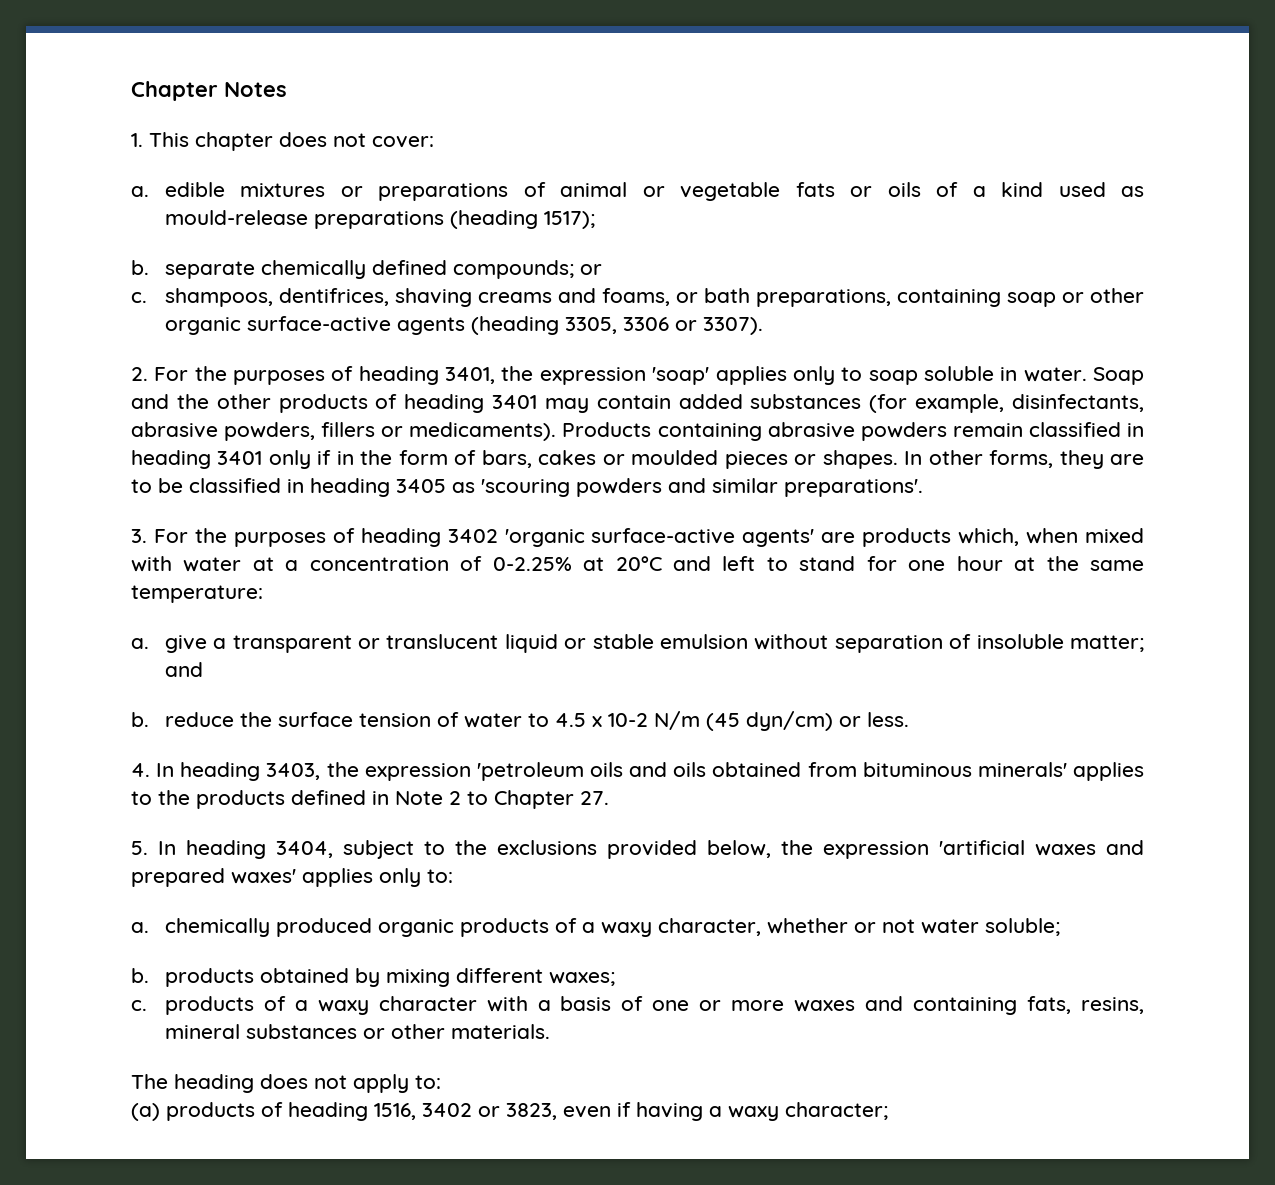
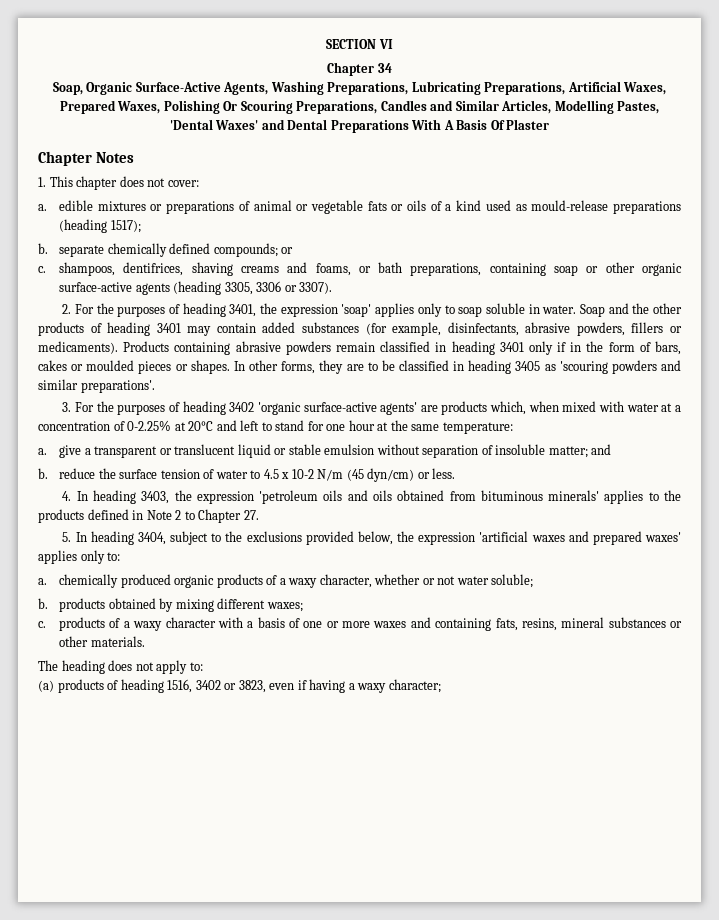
(131, 91) none -> [326,39,393,49] [327,62,392,76] [52,81,667,95] [59,100,660,114] [169,119,550,133] SECTION VI // Chapter 34 // Soap, Organic Surface-Active Agents, Washing Preparations, Lubricating Preparations, Artificial Waxes, Prepared Waxes, Polishing Or Scouring Preparations, Candles and Similar Articles, Modelling Pastes, 'Dental Waxes' and Dental Preparations With A Basis Of Plaster //

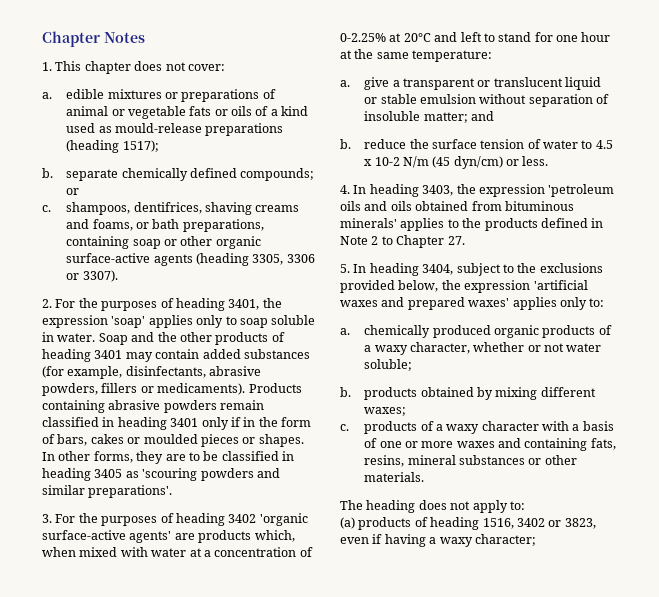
[326,39,393,49] [327,62,392,76] [52,81,667,95] [59,100,660,114] [169,119,550,133] SECTION VI // Chapter 34 // Soap, Organic Surface-Active Agents, Washing Preparations, Lubricating Preparations, Artificial Waxes, Prepared Waxes, Polishing Or Scouring Preparations, Candles and Similar Articles, Modelling Pastes, 'Dental Waxes' and Dental Preparations With A Basis Of Plaster // -> (42, 39) none

